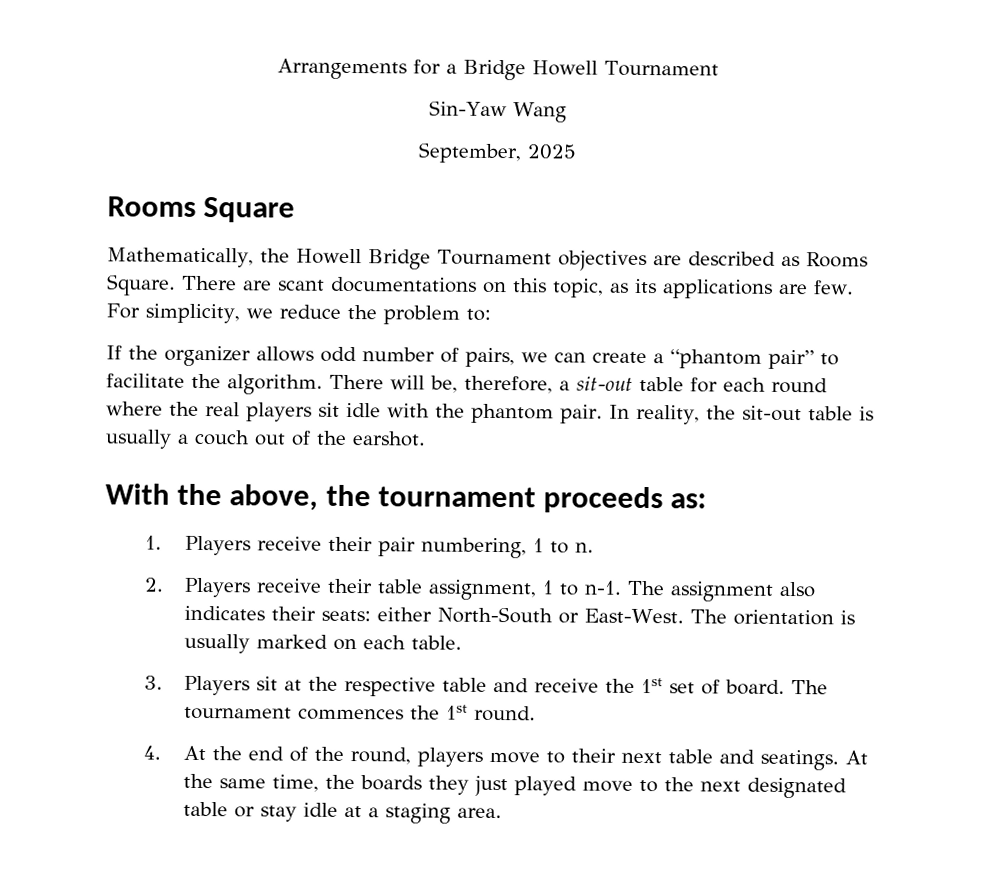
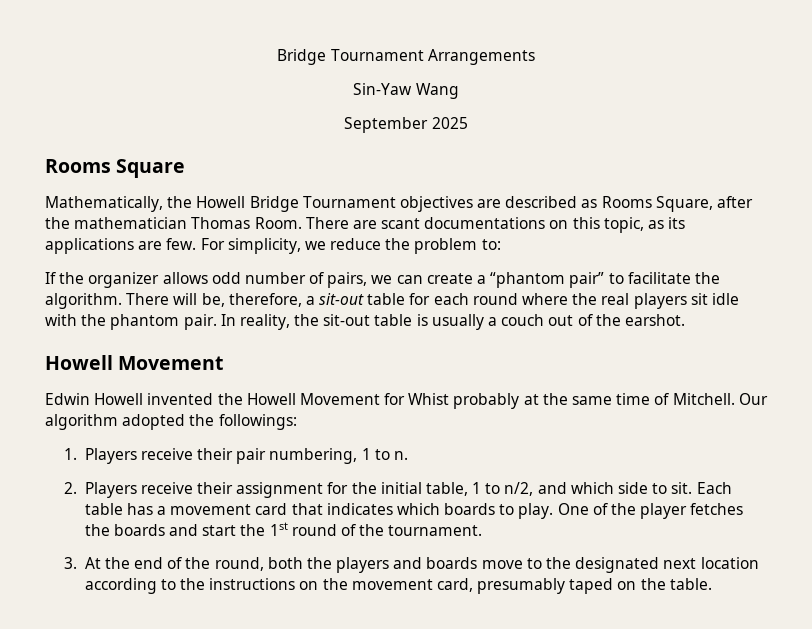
(277, 69) none -> [277,49,424,65] Bridge Tournament
[413,59,720,81] for a Bridge Howell Tournament -> (535, 57) none
[418,142,523,164] September, -> [344,117,429,133] September
[106,274,176,296] Square. -> [655,196,754,212] [45,217,302,229] Square, after the mathematician Thomas Room.
[105,483,708,514] With the above, the tournament proceeds as: -> [45,355,224,370] [45,393,768,409] [45,414,297,430] Howell Movement // Edwin Howell invented the Howell Movement for Whist probably at the same time of Mitchell. Our algorithm adopted the followings:
[376,579,816,602] [183,605,855,626] [183,633,462,654] [143,675,828,697] [183,704,536,722] [142,745,161,760] table assignment, 1 to n-1. The assignment also indicates their seats: either North-South or East-West. The orientation is usually marked on each table. // 3. Players sit at the respective table and receive the 1st set of board. The tournament commences the 1st round. // 4. -> [236,482,732,498] [84,503,744,519] [84,522,483,536] [63,557,77,569] assignment for the initial table, 1 to n/2, and which side to sit. Each table has a movement card that indicates which boards to play. One of the player fetches the boards and start the 1st round of the tournament. // 3.
[416,747,868,771] [182,773,847,799] [182,801,502,824] players move to their next table and seatings. At the same time, the boards they just played move to the next designated table or stay idle at a staging area. -> [267,557,759,573] [84,578,712,594] both the players and boards move to the designated next location according to the instructions on the movement card, presumably taped on the table.

